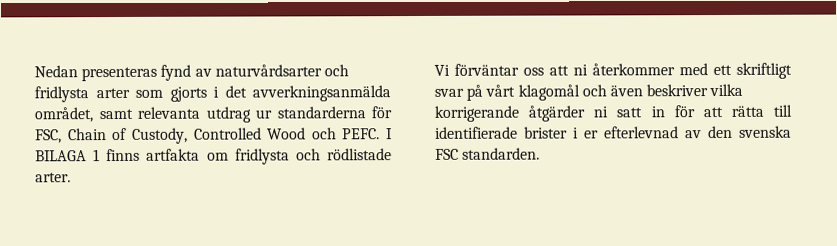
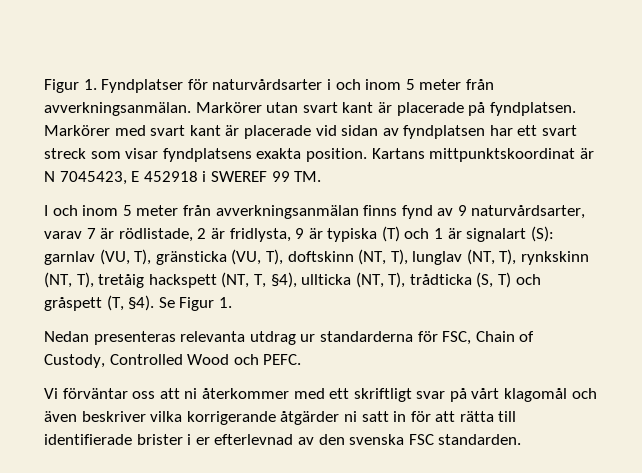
[34,64,349,82] [34,85,391,103] [34,107,133,123] Nedan presenteras fynd av naturvårdsarter och fridlysta arter som gjorts i det avverkningsanmälda området, samt -> [44,79,494,93] [44,102,576,116] [44,125,578,139] [44,148,594,162] [44,171,322,185] [44,205,586,219] [44,226,554,242] [44,249,590,265] [44,272,541,288] [44,295,232,311] [44,331,176,345] Figur 1. Fyndplatser för naturvårdsarter i och inom 5 meter från avverkningsanmälan. Markörer utan svart kant är placerade på fyndplatsen. Markörer med svart kant är placerade vid sidan av fyndplatsen har ett svart streck som visar fyndplatsens exakta position. Kartans mittpunktskoordinat är N 7045423, E 452918 i SWEREF 99 TM. // I och inom 5 meter från avverkningsanmälan finns fynd av 9 naturvårdsarter, varav 7 är rödlistade, 2 är fridlysta, 9 är typiska (T) och 1 är signalart (S): garnlav (VU, T), gränsticka (VU, T), doftskinn (NT, T), lunglav (NT, T), rynkskinn (NT, T), tretåig hackspett (NT, T, §4), ullticka (NT, T), trådticka (S, T) och gråspett (T, §4). Se Figur 1. // Nedan presenteras
[386,128,393,140] [35,148,392,165] [35,172,71,183] I BILAGA 1 finns artfakta om fridlysta och rödlistade arter. -> (302, 359) none

